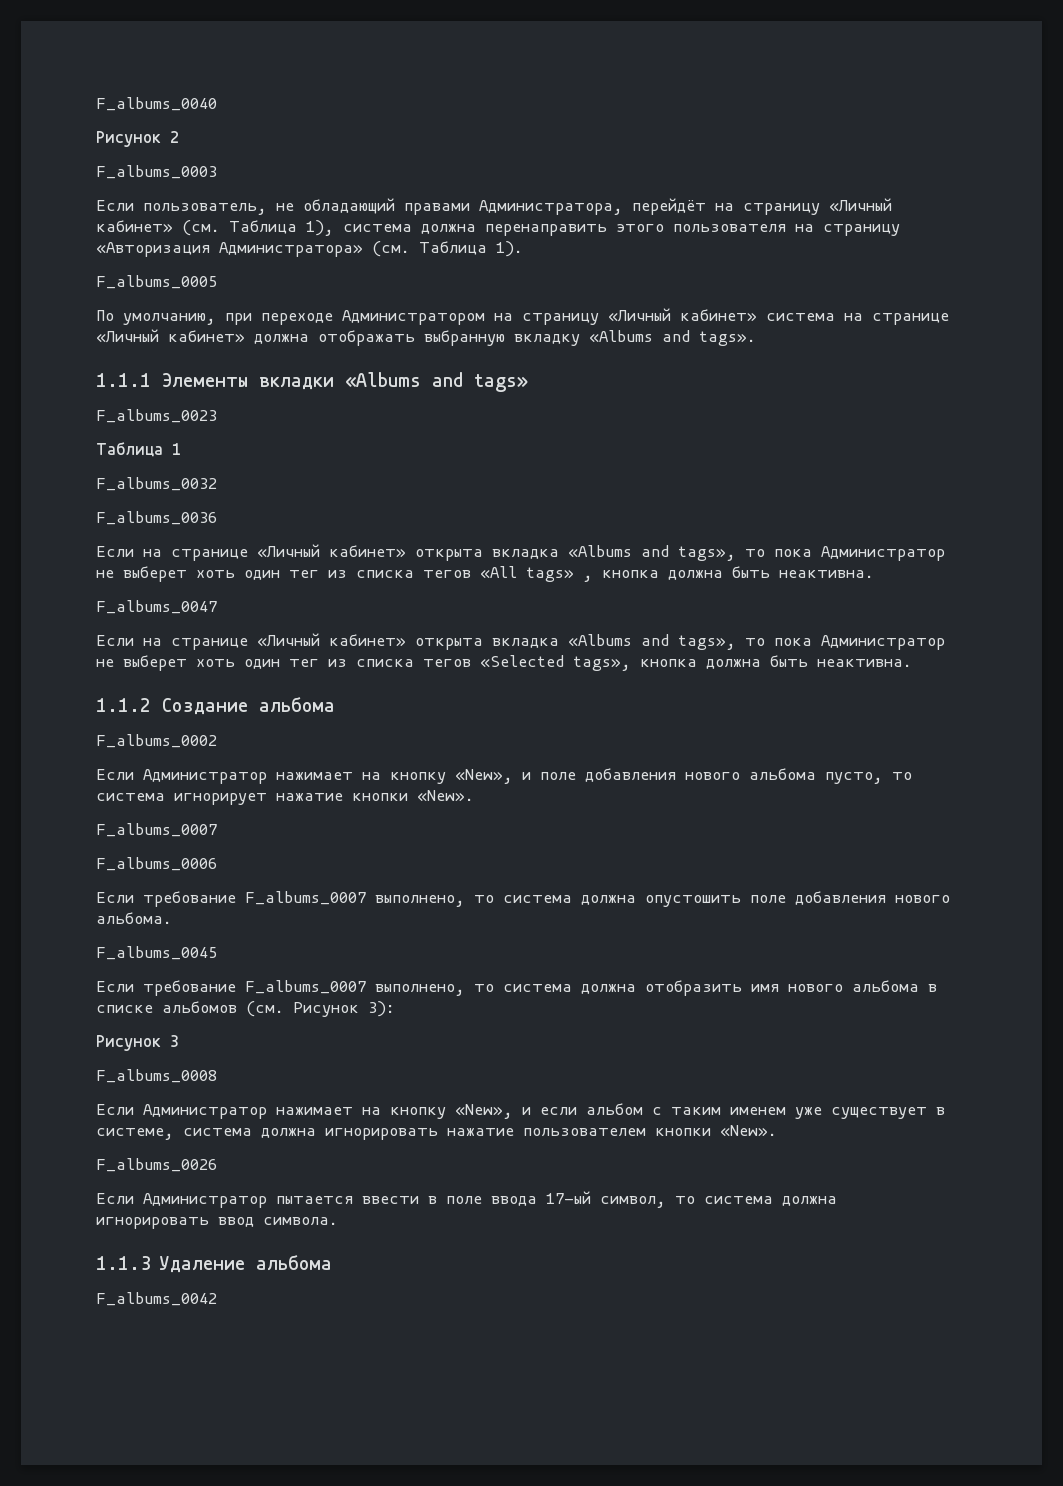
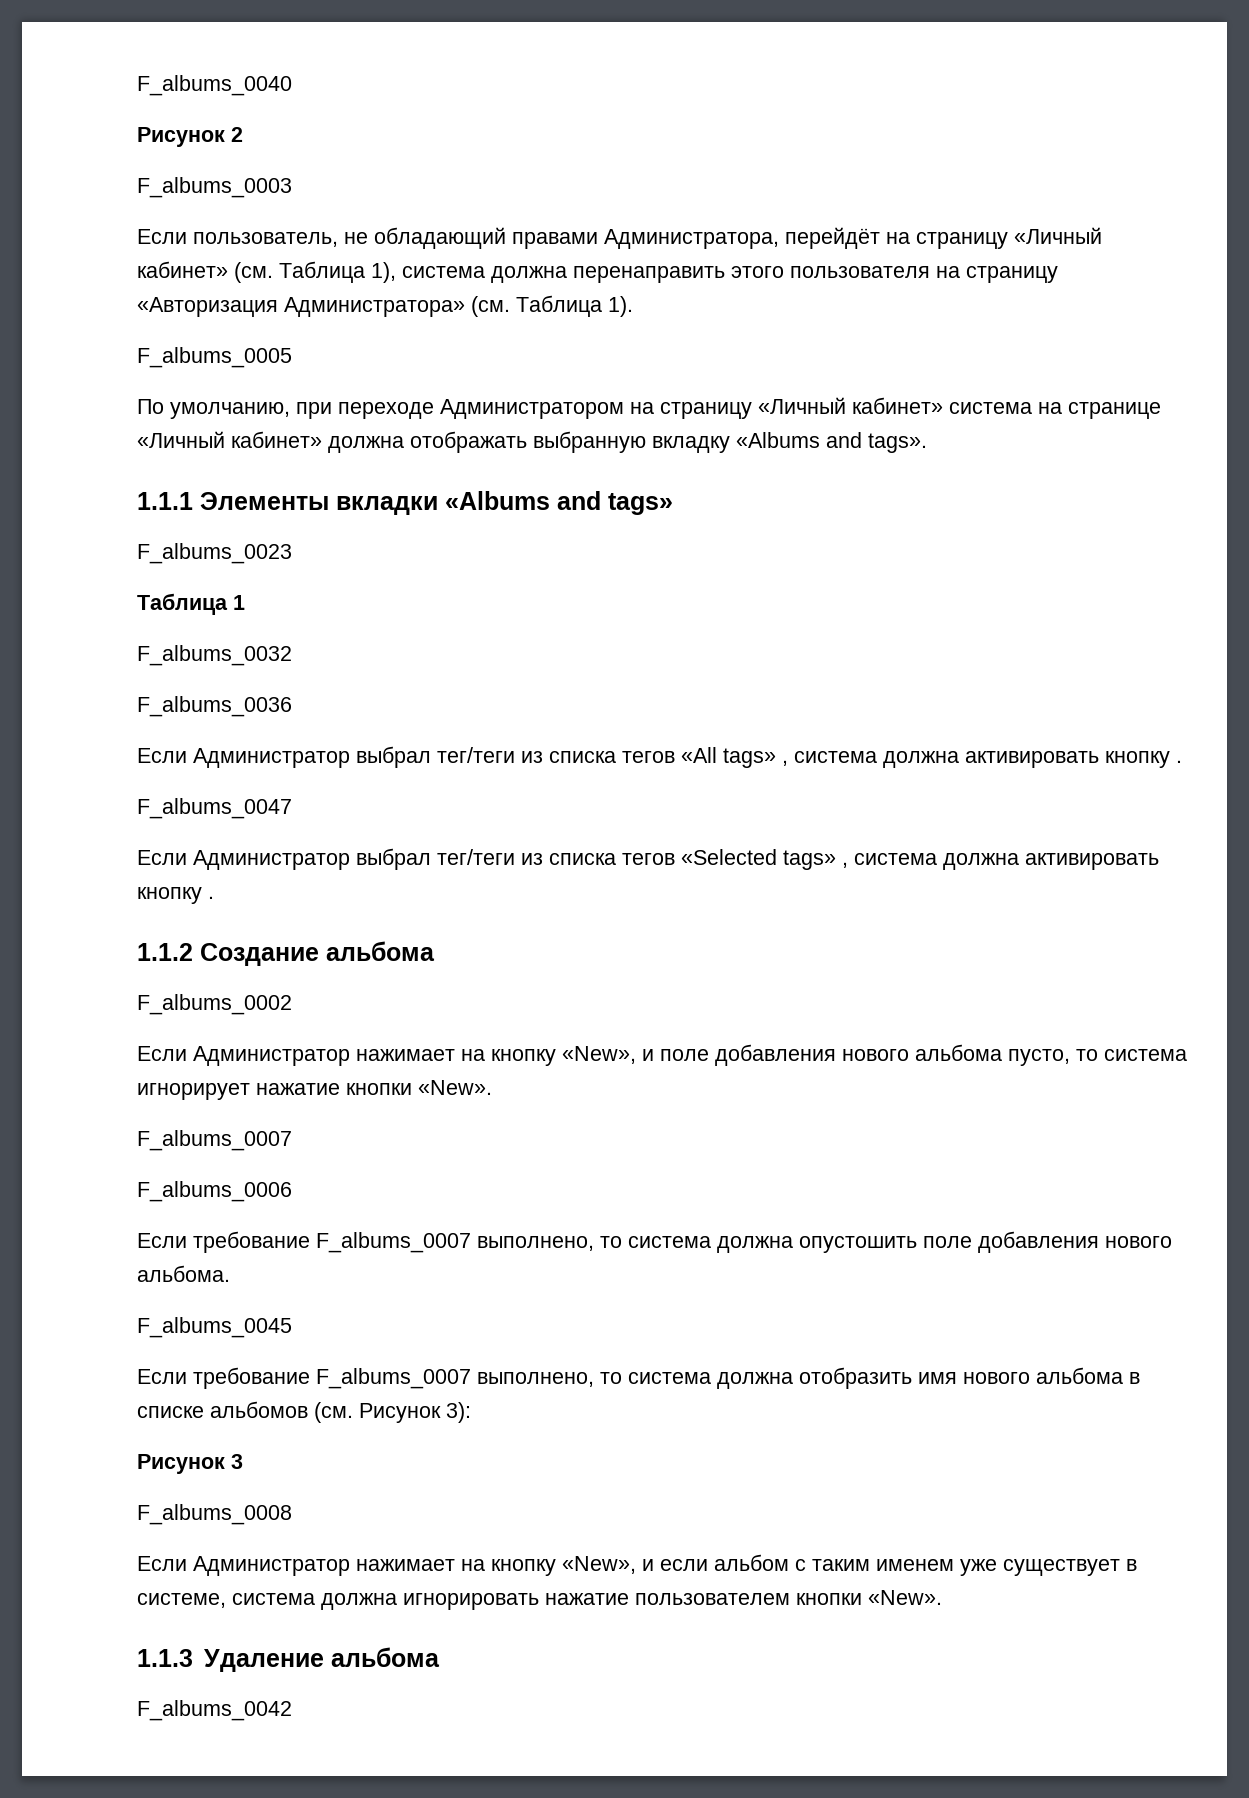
[143,544,945,561] [96,566,319,582] на странице «Личный кабинет» открыта вкладка «Albums and tags», то пока Администратор не выберет хоть один тег -> [193,746,515,768] Администратор выбрал тег/теги
[602,566,874,580] [96,600,217,614] [96,633,945,650] [96,655,912,671] кнопка должна быть неактивна. // F_albums_0047 // Если на странице «Личный кабинет» открыта вкладка «Albums and tags», то пока Администратор не выберет хоть один тег из списка тегов «Selected tags», кнопка должна быть неактивна. -> [794,751,1182,768] [137,798,292,819] [137,848,1159,870] [137,887,214,904] система должна активировать кнопку . // F_albums_0047 // Если Администратор выбрал тег/теги из списка тегов «Selected tags» , система должна активировать кнопку .
[96,1158,217,1172] [96,1191,837,1208] [96,1217,338,1229] // F_albums_0026 // Если Администратор пытается ввести в поле ввода 17-ый символ, то система должна игнорировать ввод символа. -> (942, 1597) none

